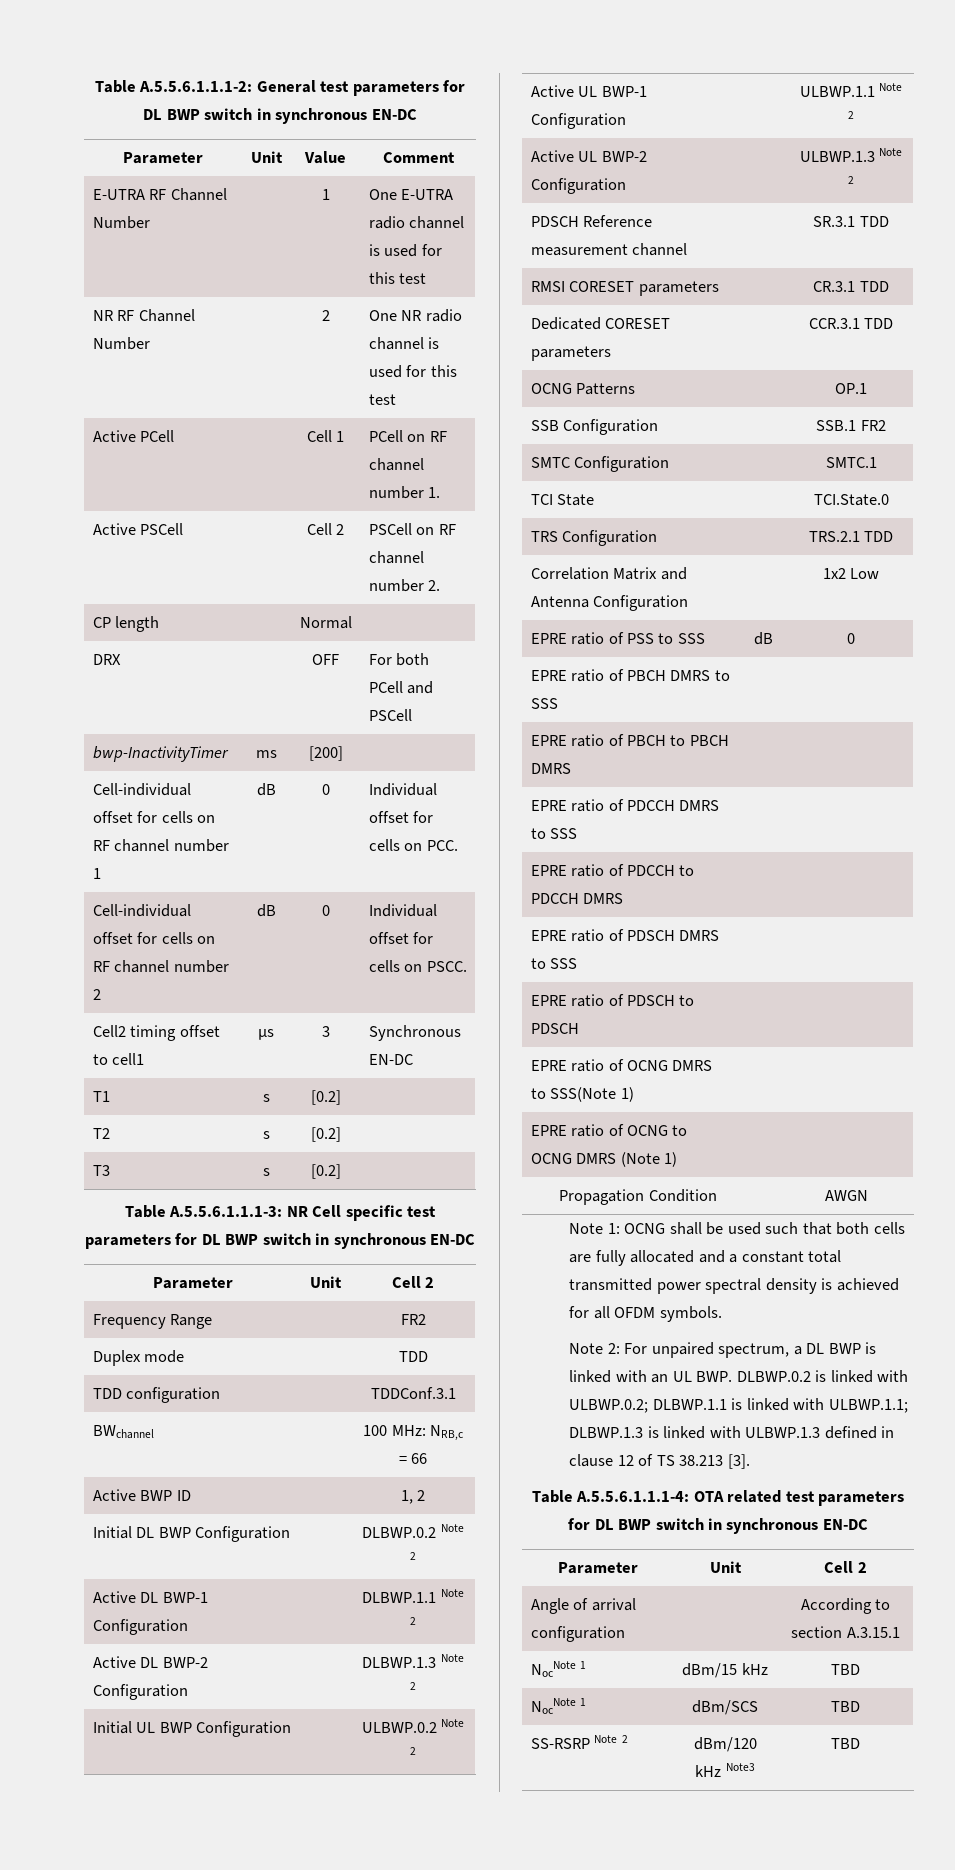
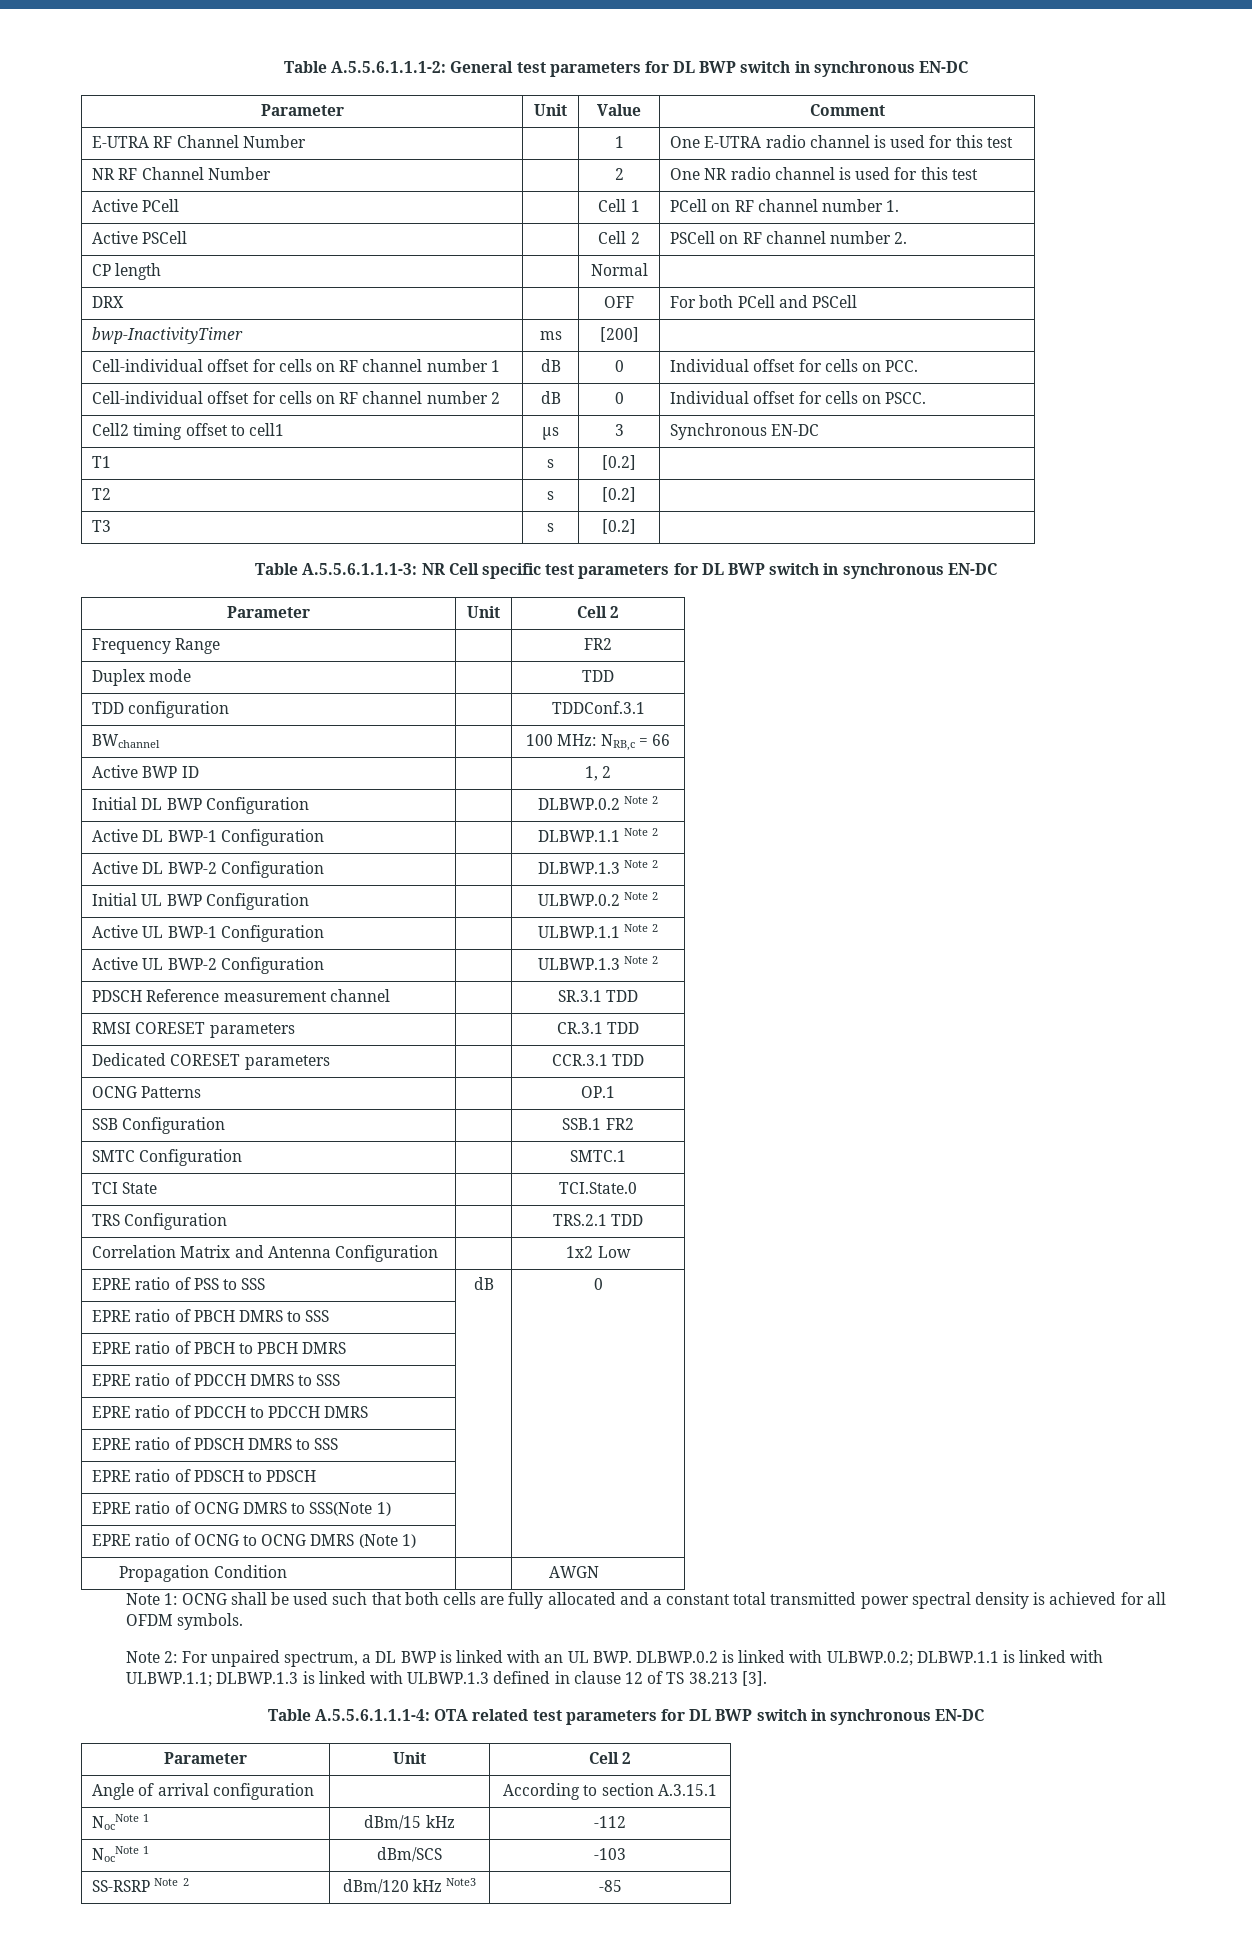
[831,1664,860,1675] TBD -> [594,1816,626,1828] -112
[831,1701,860,1712] TBD -> [594,1848,626,1860] -103
[831,1738,860,1749] TBD -> [598,1880,622,1892] -85

